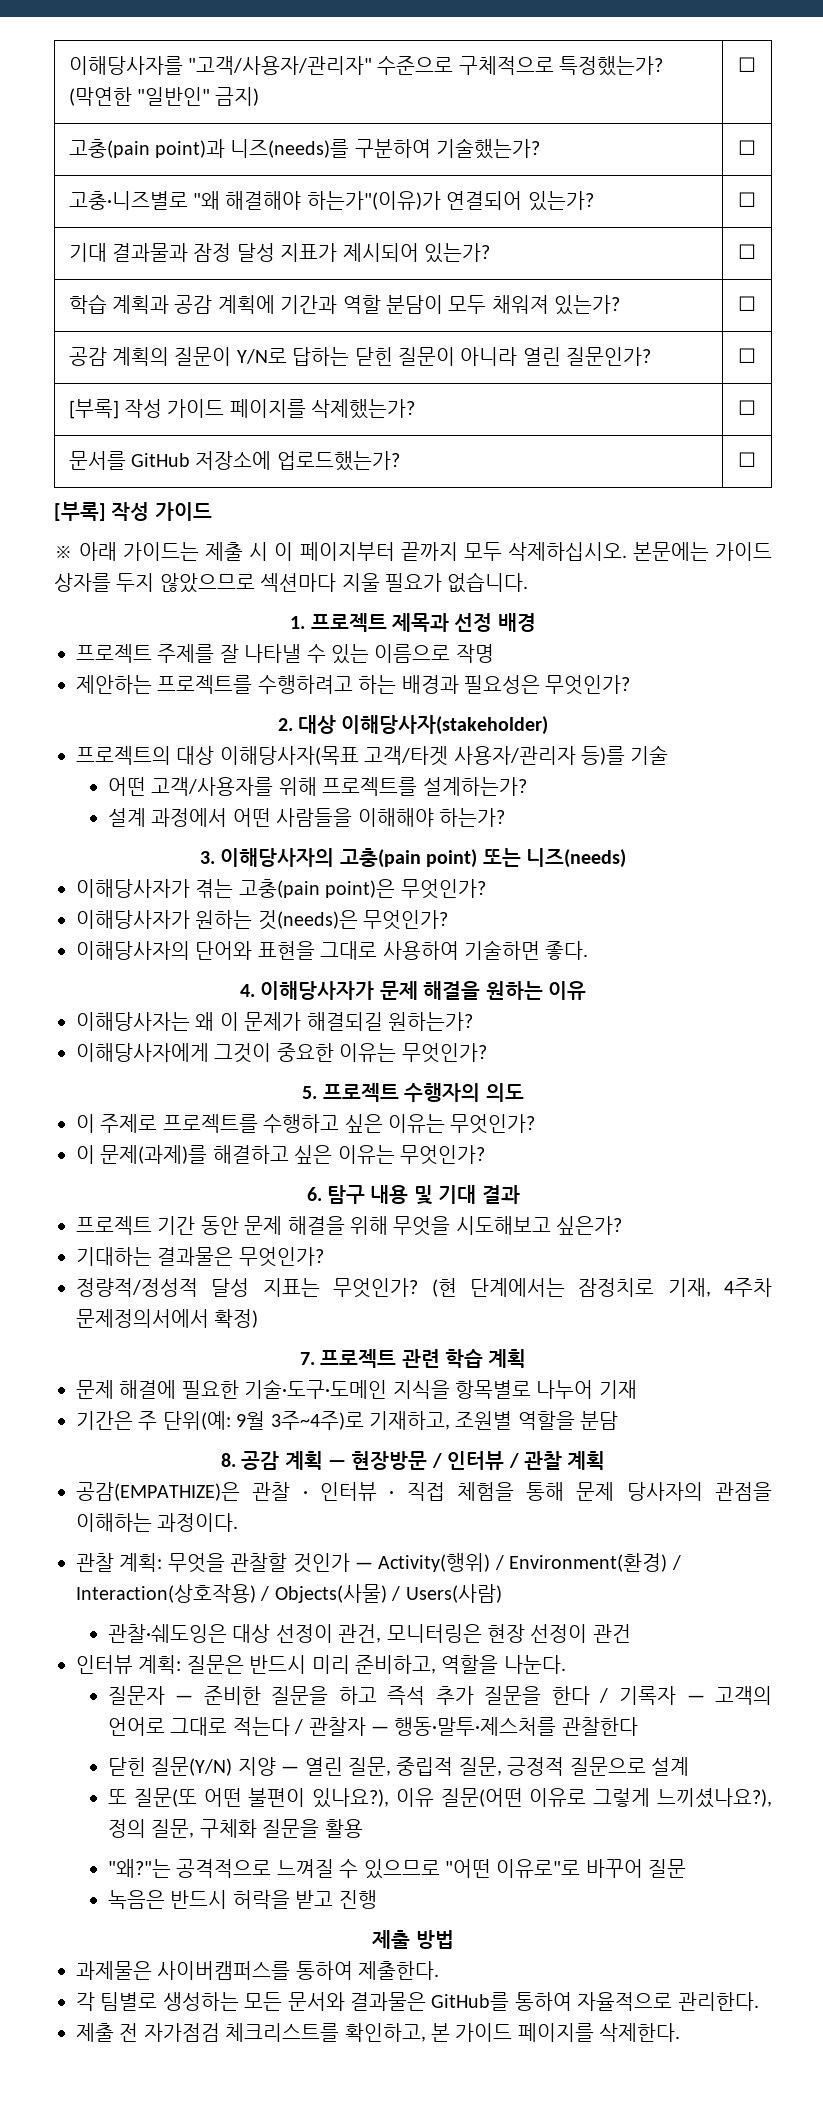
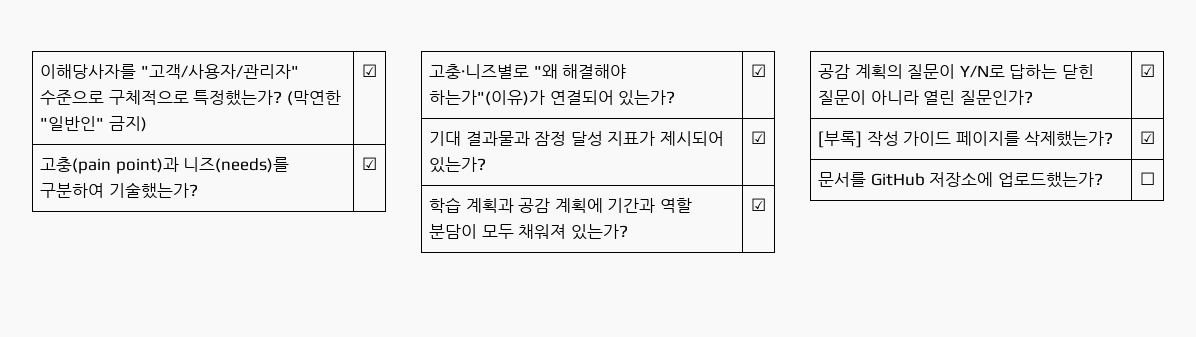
[738,57,756,72] ☐ -> [362,64,377,77] ☑
[738,140,756,155] ☐ -> [362,157,377,170] ☑
[738,192,756,207] ☐ -> [751,64,766,77] ☑
[738,244,756,259] ☐ -> [751,131,766,144] ☑
[738,296,756,311] ☐ -> [751,198,766,211] ☑
[738,348,756,363] ☐ -> [1140,64,1155,77] ☑
[738,400,756,415] ☐ -> [1140,131,1155,144] ☑
[54,502,212,521] [54,542,773,561] [54,572,529,593] [290,613,536,632] [76,644,494,664] [76,675,631,695] [277,715,549,735] [76,745,669,766] [107,777,527,796] [107,808,505,827] [200,848,626,868] [76,879,486,899] [76,910,449,930] [76,940,589,960] [240,981,586,1000] [76,1012,473,1031] [76,1043,487,1063] [302,1083,524,1102] [76,1114,536,1134] [76,1145,485,1165] [306,1185,520,1205] [76,1216,623,1236] [76,1247,324,1267] [76,1278,772,1298] [76,1309,259,1328] [299,1349,527,1368] [76,1379,637,1399] [76,1411,619,1430] [220,1451,606,1470] [76,1482,772,1501] [76,1513,239,1532] [76,1553,681,1573] [76,1584,502,1603] [107,1624,631,1643] [76,1655,566,1674] [107,1686,772,1705] [107,1717,638,1736] [107,1757,689,1776] [107,1788,773,1808] [107,1819,363,1838] [107,1859,687,1879] [107,1890,377,1909] [372,1930,454,1949] [76,1961,440,1980] [76,1992,759,2011] [76,2023,681,2042] // [부록] 작성 가이드 // ※ 아래 가이드는 제출 시 이 페이지부터 끝까지 모두 삭제하십시오. 본문에는 가이드 상자를 두지 않았으므로 섹션마다 지울 필요가 없습니다. // 1. 프로젝트 제목과 선정 배경 // 프로젝트 주제를 잘 나타낼 수 있는 이름으로 작명 // 제안하는 프로젝트를 수행하려고 하는 배경과 필요성은 무엇인가? // 2. 대상 이해당사자(stakeholder) // 프로젝트의 대상 이해당사자(목표 고객/타겟 사용자/관리자 등)를 기술 // 어떤 고객/사용자를 위해 프로젝트를 설계하는가? // 설계 과정에서 어떤 사람들을 이해해야 하는가? // 3. 이해당사자의 고충(pain point) 또는 니즈(needs) // 이해당사자가 겪는 고충(pain point)은 무엇인가? // 이해당사자가 원하는 것(needs)은 무엇인가? // 이해당사자의 단어와 표현을 그대로 사용하여 기술하면 좋다. // 4. 이해당사자가 문제 해결을 원하는 이유 // 이해당사자는 왜 이 문제가 해결되길 원하는가? // 이해당사자에게 그것이 중요한 이유는 무엇인가? // 5. 프로젝트 수행자의 의도 // 이 주제로 프로젝트를 수행하고 싶은 이유는 무엇인가? // 이 문제(과제)를 해결하고 싶은 이유는 무엇인가? // 6. 탐구 내용 및 기대 결과 // 프로젝트 기간 동안 문제 해결을 위해 무엇을 시도해보고 싶은가? // 기대하는 결과물은 무엇인가? // 정량적/정성적 달성 지표는 무엇인가? (현 단계에서는 잠정치로 기재, 4주차 문제정의서에서 확정) // 7. 프로젝트 관련 학습 계획 // 문제 해결에 필요한 기술·도구·도메인 지식을 항목별로 나누어 기재 // 기간은 주 단위(예: 9월 3주~4주)로 기재하고, 조원별 역할을 분담 // 8. 공감 계획 — 현장방문 / 인터뷰 / 관찰 계획 // 공감(EMPATHIZE)은 관찰 · 인터뷰 · 직접 체험을 통해 문제 당사자의 관점을 이해하는 과정이다. // 관찰 계획: 무엇을 관찰할 것인가 — Activity(행위) / Environment(환경) / Interaction(상호작용) / Objects(사물) / Users(사람) // 관찰·쉐도잉은 대상 선정이 관건, 모니터링은 현장 선정이 관건 // 인터뷰 계획: 질문은 반드시 미리 준비하고, 역할을 나눈다. // 질문자 — 준비한 질문을 하고 즉석 추가 질문을 한다 / 기록자 — 고객의 언어로 그대로 적는다 / 관찰자 — 행동·말투·제스처를 관찰한다 // 닫힌 질문(Y/N) 지양 — 열린 질문, 중립적 질문, 긍정적 질문으로 설계 // 또 질문(또 어떤 불편이 있나요?), 이유 질문(어떤 이유로 그렇게 느끼셨나요?), 정의 질문, 구체화 질문을 활용 // "왜?"는 공격적으로 느껴질 수 있으므로 "어떤 이유로"로 바꾸어 질문 // 녹음은 반드시 허락을 받고 진행 // 제출 방법 // 과제물은 사이버캠퍼스를 통하여 제출한다. // 각 팀별로 생성하는 모든 문서와 결과물은 GitHub를 통하여 자율적으로 관리한다. // 제출 전 자가점검 체크리스트를 확인하고, 본 가이드 페이지를 삭제한다. -> (1155, 178) none

